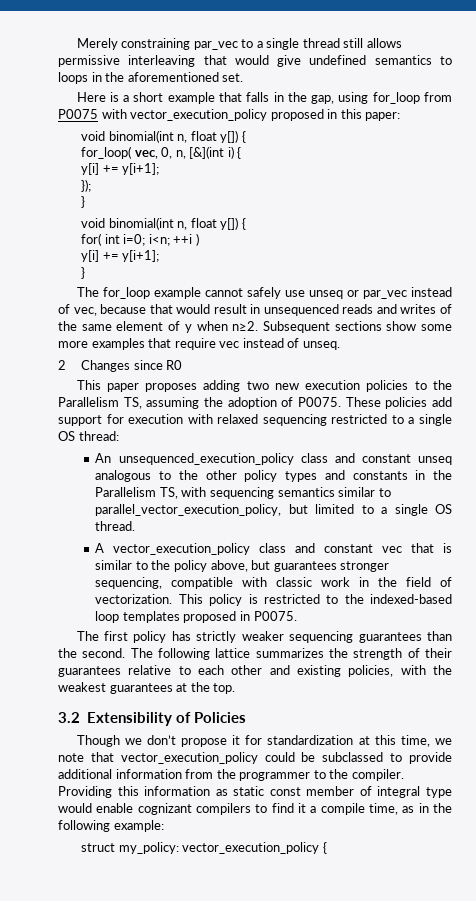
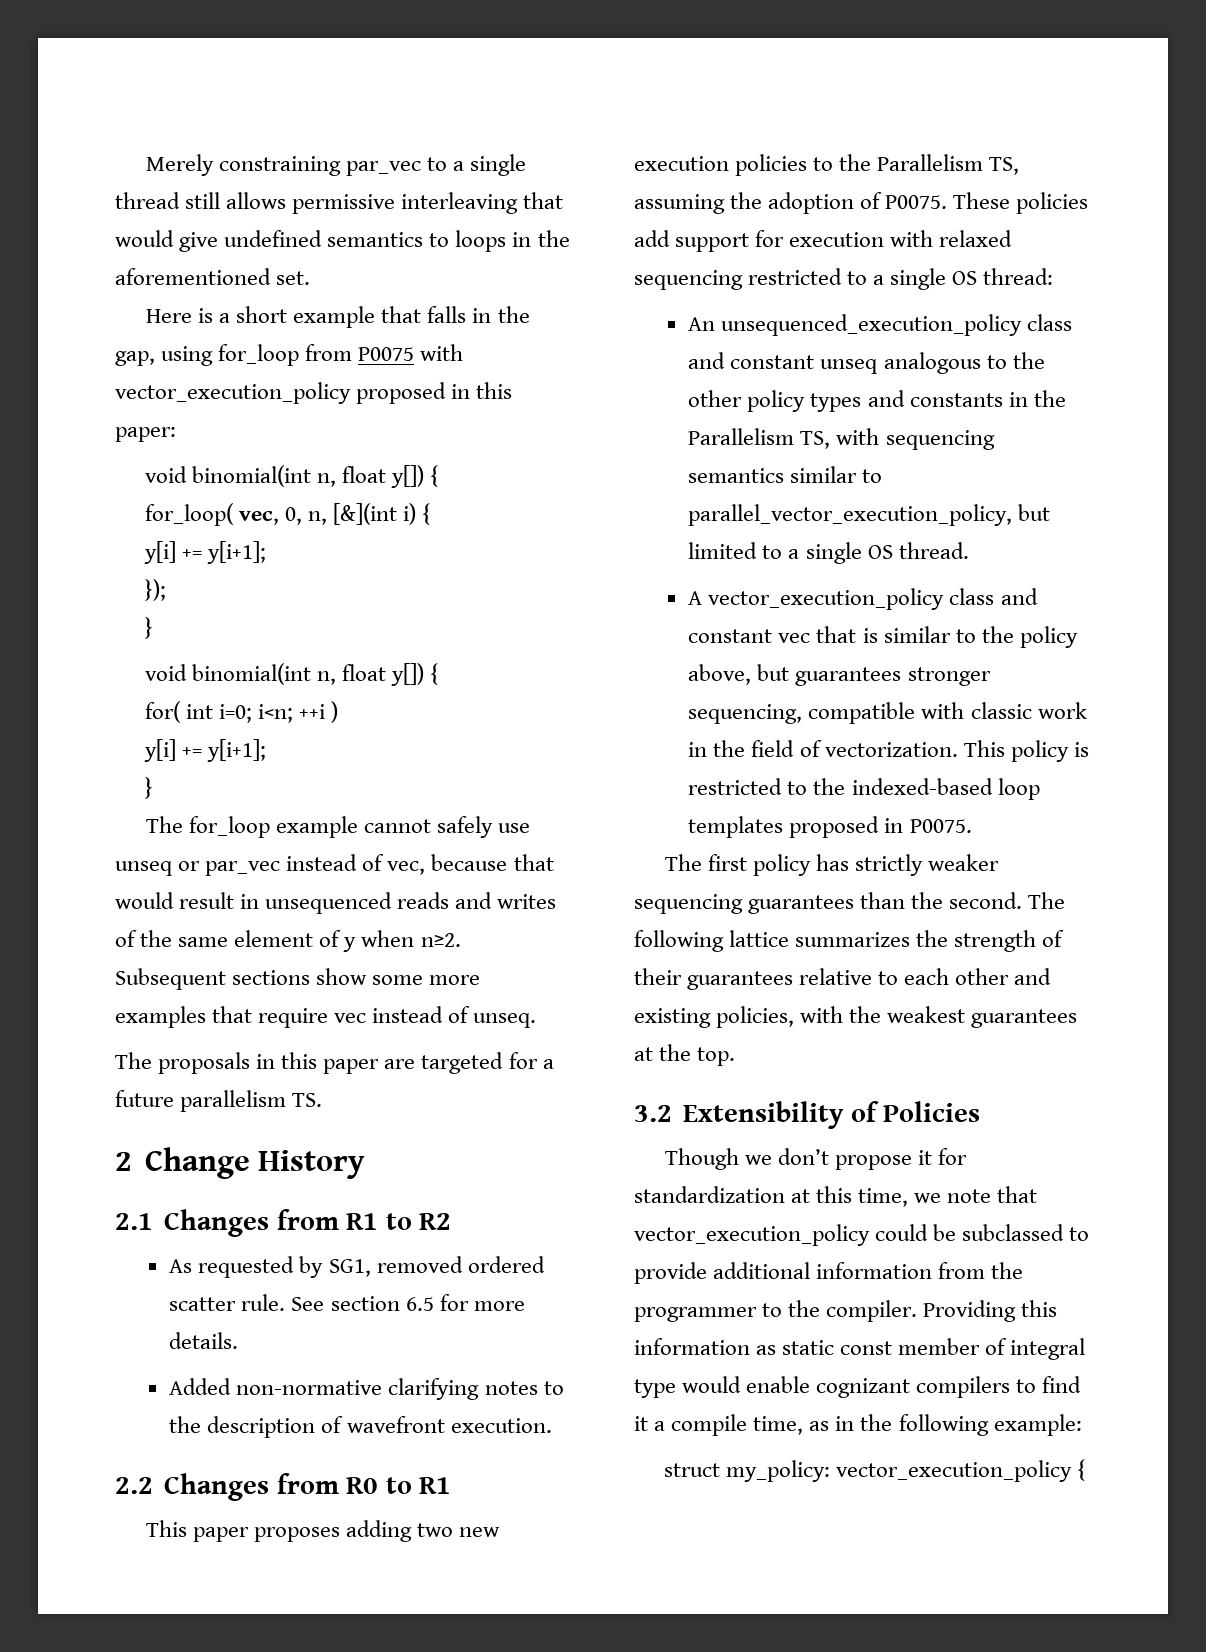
[58,360,163,372] 2 Changes since -> [115,1052,554,1074] [115,1090,323,1112] [115,1147,366,1179] [115,1209,452,1237] [169,1256,545,1278] [169,1294,525,1311] [169,1332,239,1349] [169,1378,564,1400] [169,1416,552,1438] [115,1473,339,1501] The proposals in this paper are targeted for a future parallelism TS. // 2 Change History // 2.1 Changes from R1 to R2 // As requested by SG1, removed ordered scatter rule. See section 6.5 for more details. // Added non-normative clarifying notes to the description of wavefront execution. // 2.2 Changes from
(183, 365) none -> [385,1477,452,1494] to R1

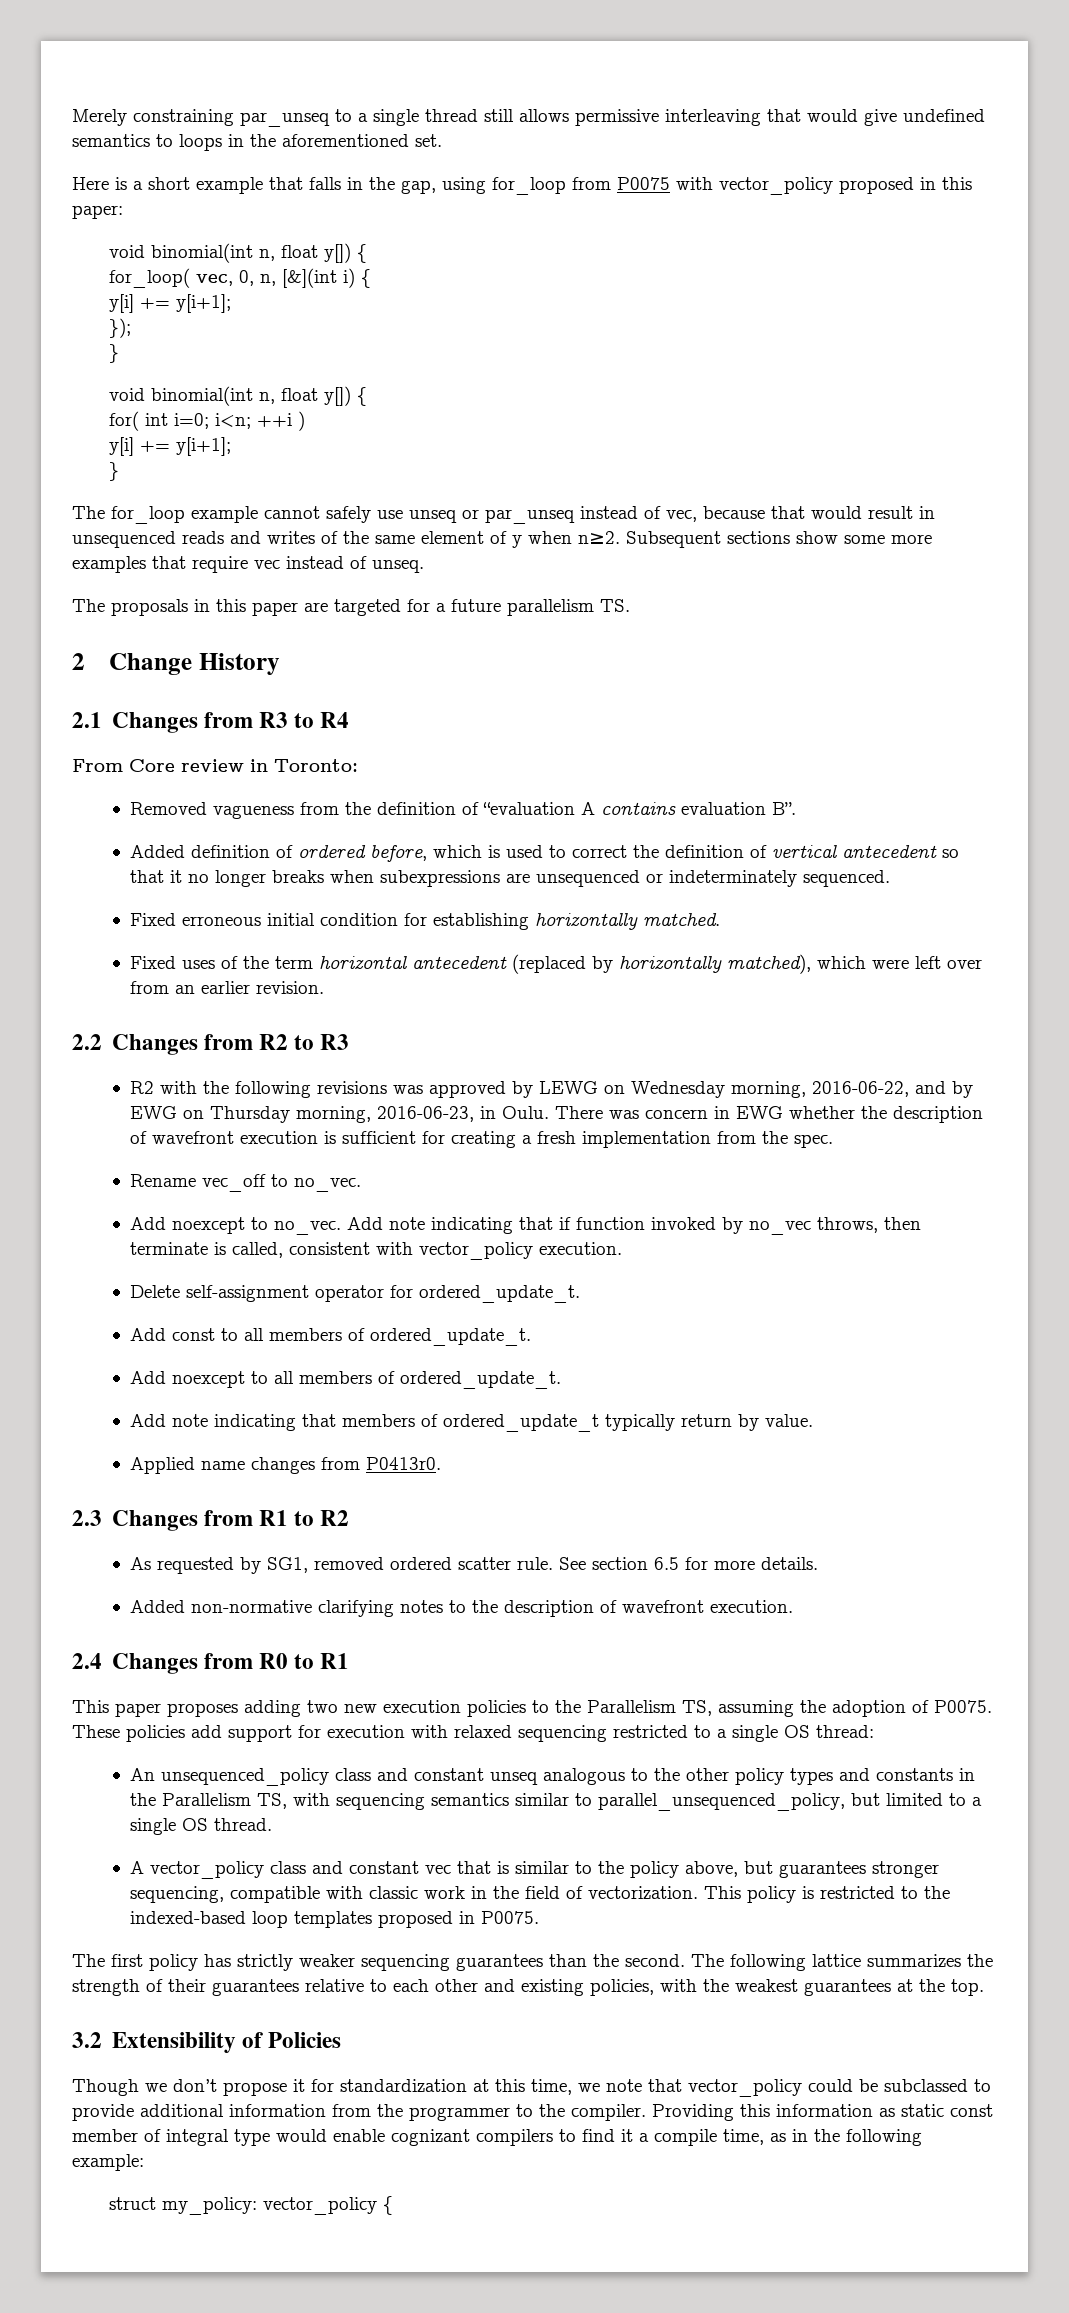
[346,161,422,176] par_vec -> [240,112,330,127] par_unseq
[115,382,351,404] vector_execution_policy -> [719,177,833,195] vector_policy
[205,861,281,876] par_vec -> [485,509,575,524] par_unseq
(339, 1219) none -> [258,712,350,728] [72,759,358,772] [130,802,797,819] [130,845,960,862] [130,870,891,887] [130,913,721,930] [130,954,983,974] [130,981,325,994] [72,1034,350,1055] [130,1081,974,1098] [130,1106,984,1123] [130,1131,834,1148] [130,1174,362,1192] [130,1217,922,1235] [130,1242,623,1260] [130,1285,581,1303] [130,1328,532,1346] [130,1371,562,1389] [130,1414,814,1432] [130,1457,442,1474] [72,1510,253,1531] R3 to R4 // From Core review in Toronto: // Removed vagueness from the definition of “evaluation A contains evaluation B”. // Added definition of ordered before, which is used to correct the definition of vertical antecedent so that it no longer breaks when subexpressions are unsequenced or indeterminately sequenced. // Fixed erroneous initial condition for establishing horizontally matched. // Fixed uses of the term horizontal antecedent (replaced by horizontally matched), which were left over from an earlier revision. // 2.2 Changes from R2 to R3 // R2 with the following revisions was approved by LEWG on Wednesday morning, 2016-06-22, and by EWG on Thursday morning, 2016-06-23, in Oulu. There was concern in EWG whether the description of wavefront execution is sufficient for creating a fresh implementation from the spec. // Rename vec_off to no_vec. // Add noexcept to no_vec. Add note indicating that if function invoked by no_vec throws, then terminate is called, consistent with vector_policy execution. // Delete self-assignment operator for ordered_update_t. // Add const to all members of ordered_update_t. // Add noexcept to all members of ordered_update_t. // Add note indicating that members of ordered_update_t typically return by value. // Applied name changes from P0413r0. // 2.3 Changes from
[115,1477,153,1494] 2.2 -> [72,1653,102,1669] 2.4
[721,314,1023,336] unsequenced_execution_policy -> [161,1768,330,1786] unsequenced_policy
[688,504,1013,526] parallel_vector_execution_policy, -> [598,1793,846,1811] parallel_unsequenced_policy,
[708,588,945,610] vector_execution_policy -> [150,1861,265,1879] vector_policy
[634,1224,870,1246] vector_execution_policy -> [688,2079,802,2097] vector_policy
[835,1460,1072,1482] vector_execution_policy -> [263,2197,378,2215] vector_policy

